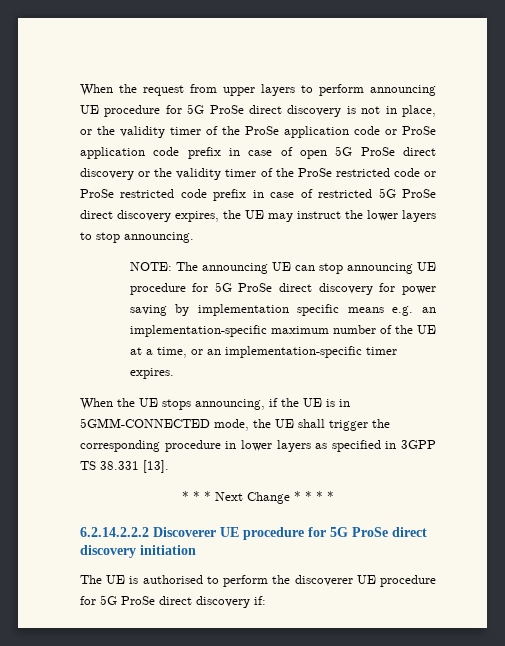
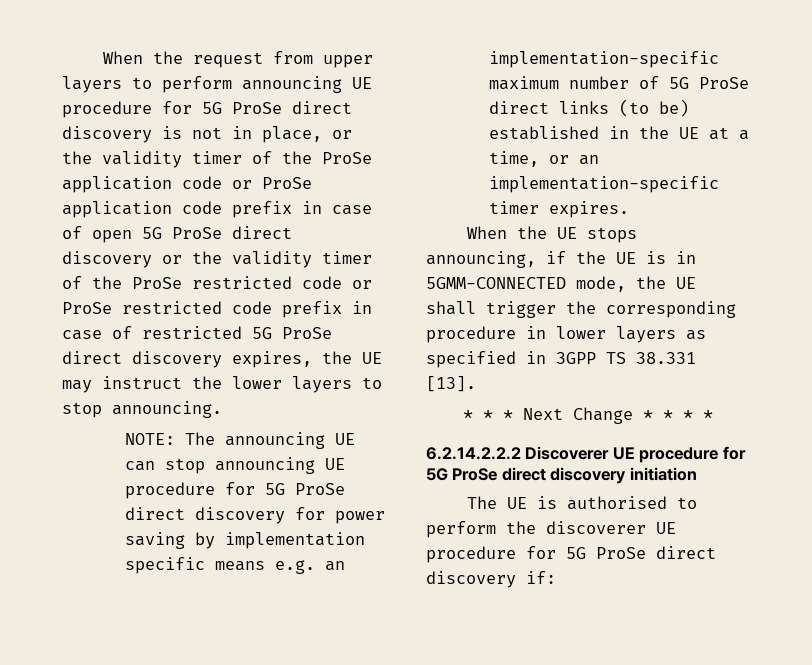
(392, 329) none -> [669,77,750,89] [489,99,690,117] [489,126,630,140] 5G ProSe direct links (to be) established in

